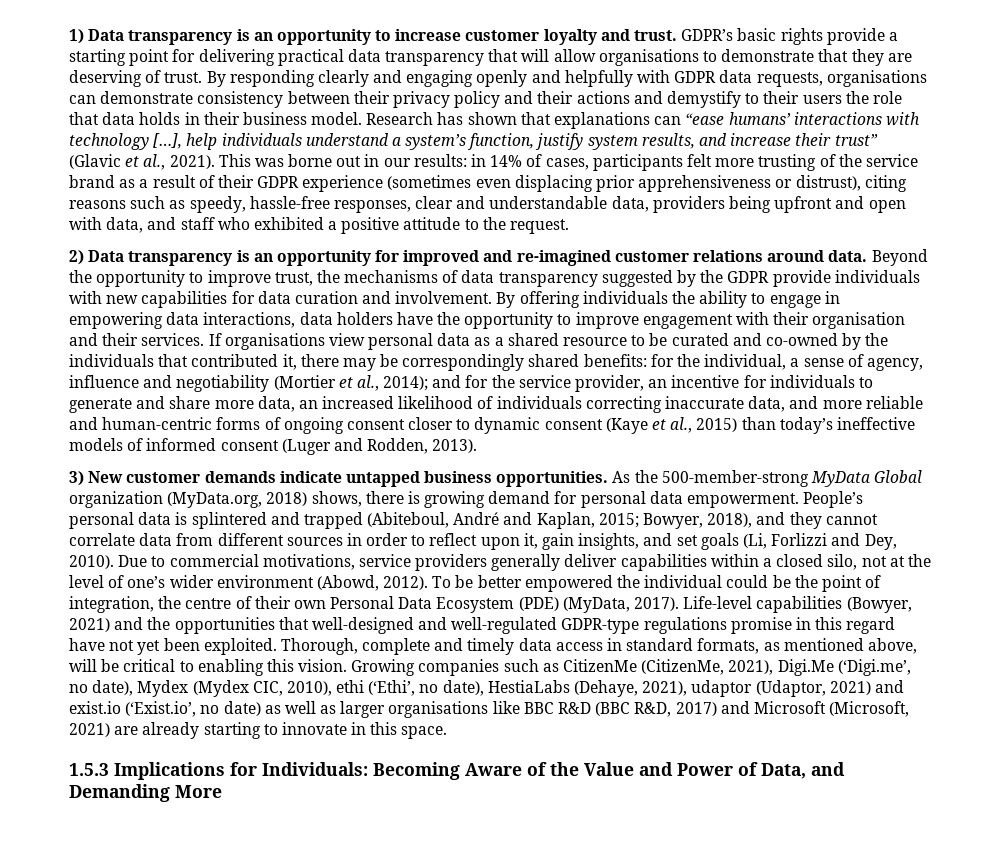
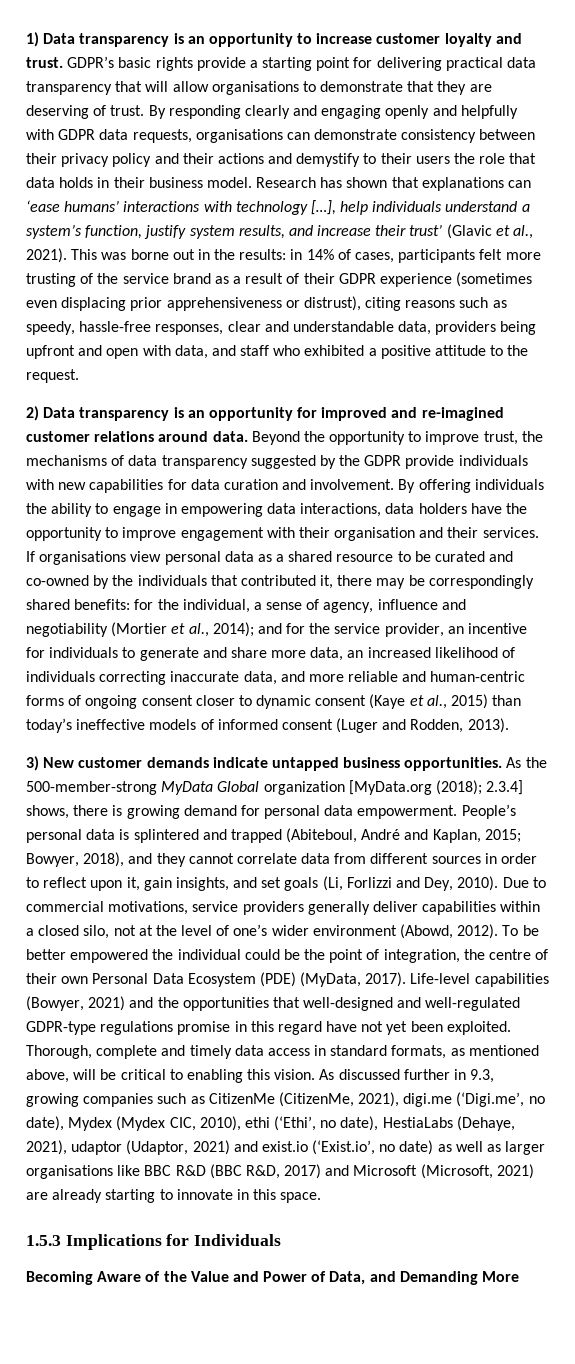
[685,113,725,125] “ease -> [26,200,60,212] ‘ease
[834,134,878,146] trust” -> [409,224,443,236] trust’
[383,158,411,167] our -> [214,249,236,260] the
[167,492,308,508] (MyData.org, 2018) -> [348,780,524,795] [MyData.org (2018); 2.3.4]
[351,659,416,676] Growing -> [319,1069,495,1083] [26,1093,79,1107] As discussed further in 9.3, growing
[777,659,834,676] Digi.Me -> [403,1093,453,1107] digi.me
[262,762,368,776] Individuals: -> [194,1234,282,1246] Individuals //

